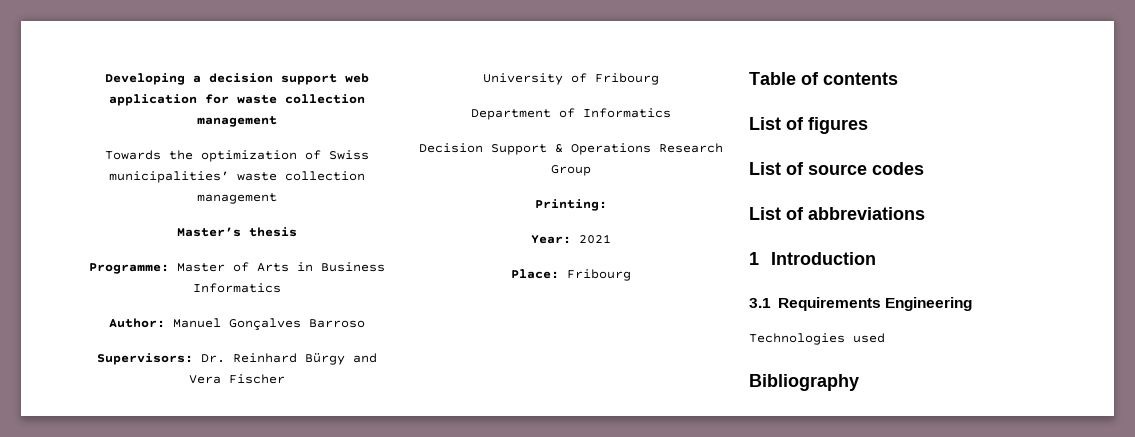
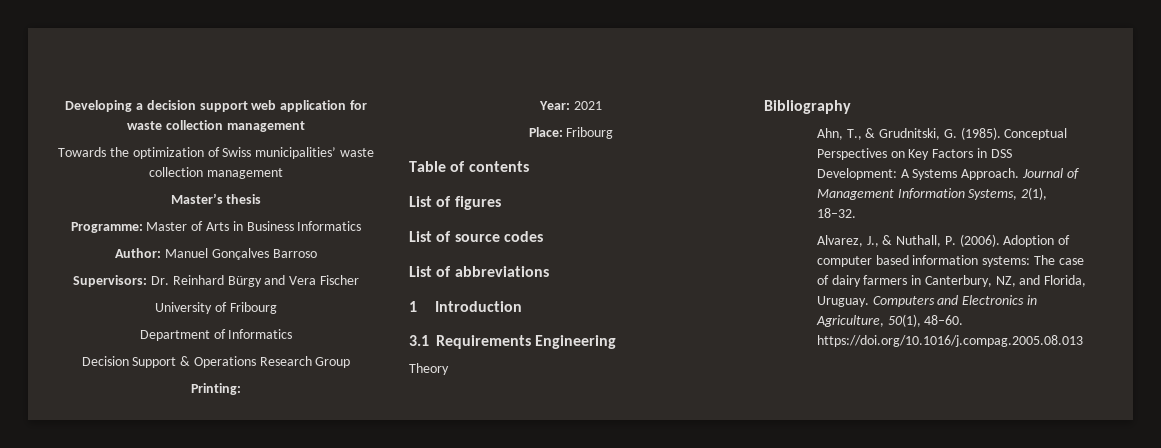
[749,333,885,345] Technologies used -> [409,363,449,375] Theory
(859, 382) none -> [816,127,1068,140] [816,148,1012,160] [816,168,1079,180] [816,187,1048,200] [816,208,856,218] [816,234,1071,247] [816,255,1084,267] [816,275,1087,287] [816,295,1037,307] [815,314,964,327] [816,335,1083,347] // Ahn, T., & Grudnitski, G. (1985). Conceptual Perspectives on Key Factors in DSS Development: A Systems Approach. Journal of Management Information Systems, 2(1), 18–32. // Alvarez, J., & Nuthall, P. (2006). Adoption of computer based information systems: The case of dairy farmers in Canterbury, NZ, and Florida, Uruguay. Computers and Electronics in Agriculture, 50(1), 48–60. https://doi.org/10.1016/j.compag.2005.08.013

